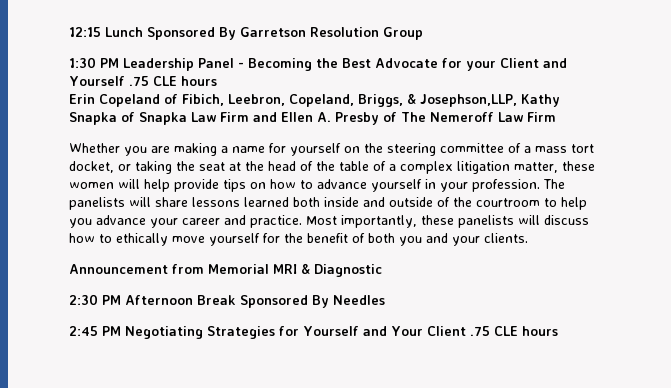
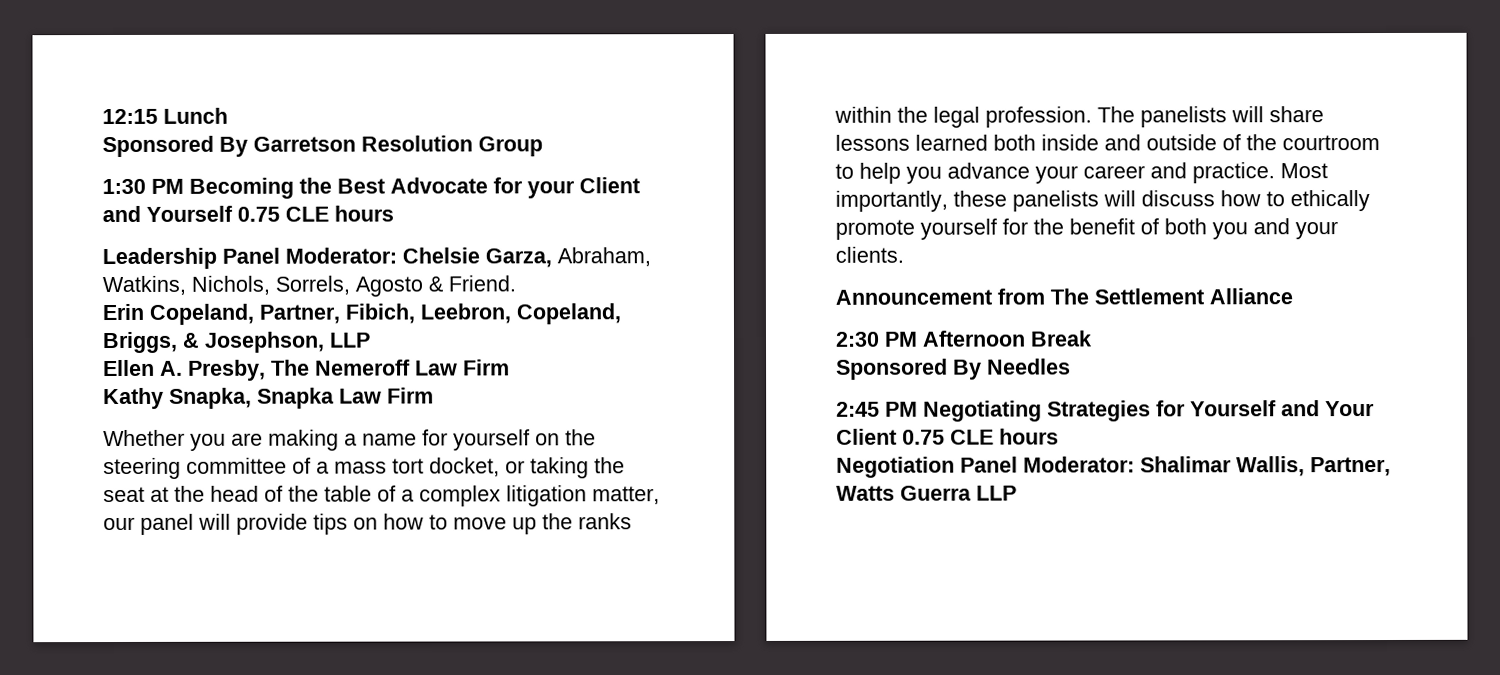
(143, 32) none -> (228, 115) //
[123,58,244,71] Leadership Panel - -> (184, 186) none
[128,76,217,86] .75 CLE hours -> [237,205,394,222] [102,247,651,270] [102,275,516,297] 0.75 CLE hours // Leadership Panel Moderator: Chelsie Garza, Abraham, Watkins, Nichols, Sorrels, Agosto & Friend.
[99,94,178,107] Copeland of -> [149,303,340,325] Copeland, Partner,
[420,94,560,107] [69,112,494,125] Josephson,LLP, Kathy Snapka of Snapka Law Firm and Ellen A. Presby of The Nemeroff -> [204,331,371,353] [103,359,510,381] [103,387,335,410] Josephson, LLP // Ellen A. Presby, The Nemeroff Law Firm // Kathy Snapka, Snapka
[562,161,595,171] [69,179,170,192] these women will help -> [103,513,231,535] our panel will
[317,179,468,192] advance yourself in your -> [453,513,632,535] [834,106,980,128] move up the ranks within the legal
[172,236,205,243] move -> [835,219,915,240] promote
[208,263,382,277] Memorial MRI & Diagnostic -> [1050,288,1293,305] The Settlement Alliance
(236, 300) none -> (1092, 338) //
[469,326,558,336] .75 CLE hours -> [902,428,1059,445] [836,456,1391,478] [836,485,1017,501] 0.75 CLE hours // Negotiation Panel Moderator: Shalimar Wallis, Partner, Watts Guerra LLP

